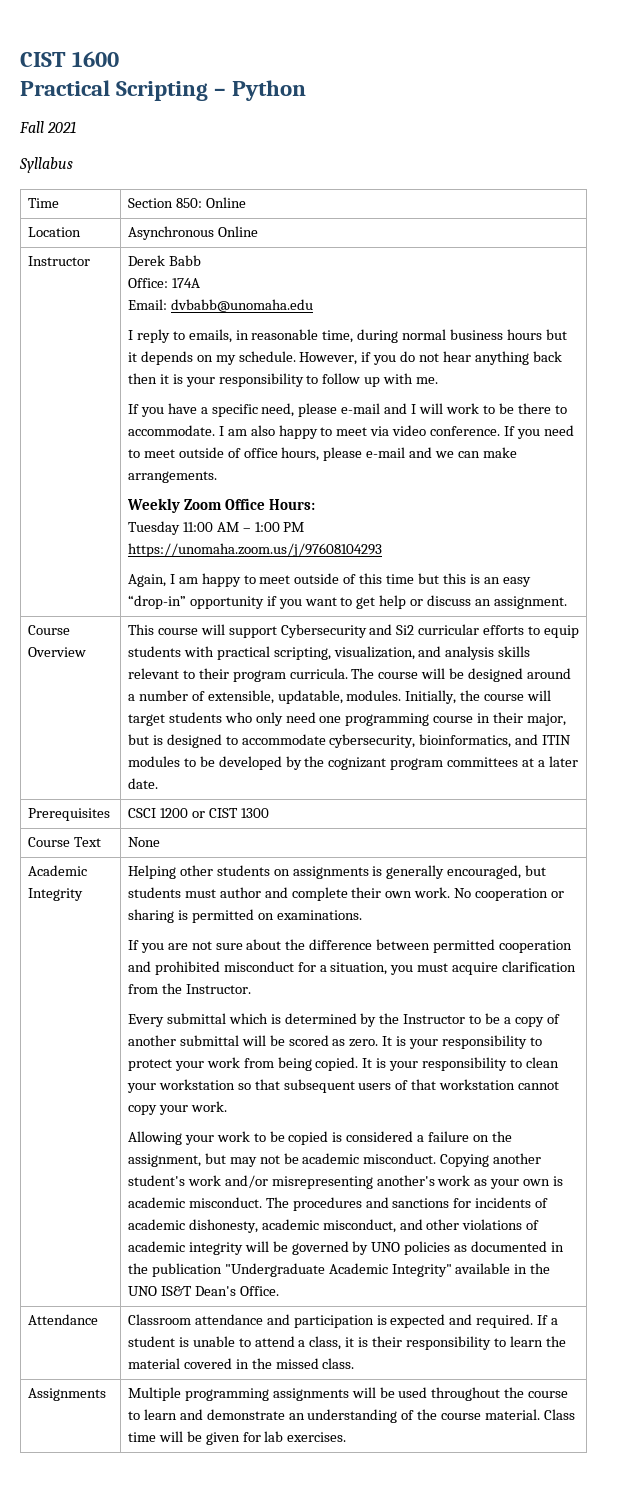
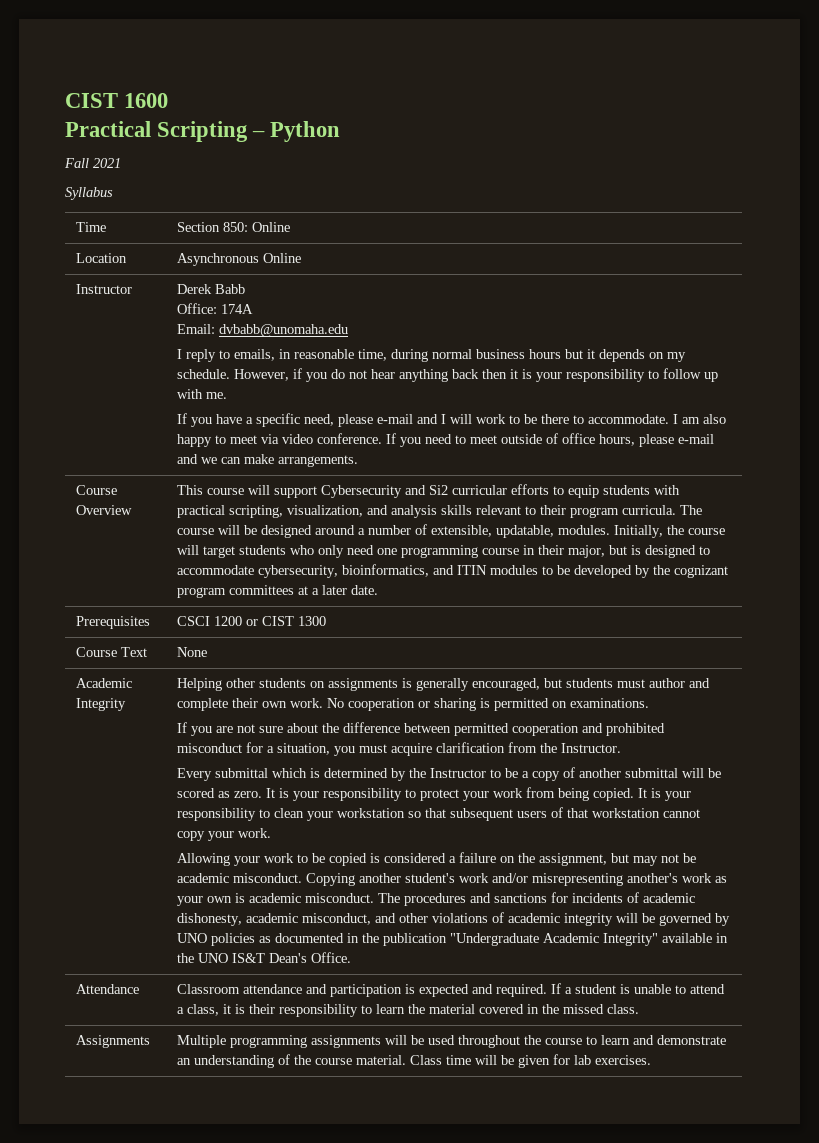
[126,498,315,513] [127,521,305,535] [127,543,382,557] [127,573,531,587] [127,595,567,609] // Weekly Zoom Office Hours: // Tuesday 11:00 AM – 1:00 PM // https://unomaha.zoom.us/j/97608104293 // Again, I am happy to meet outside of this time but this is an easy “drop-in” opportunity if you want to get help or discuss an assignment. -> (359, 461) none

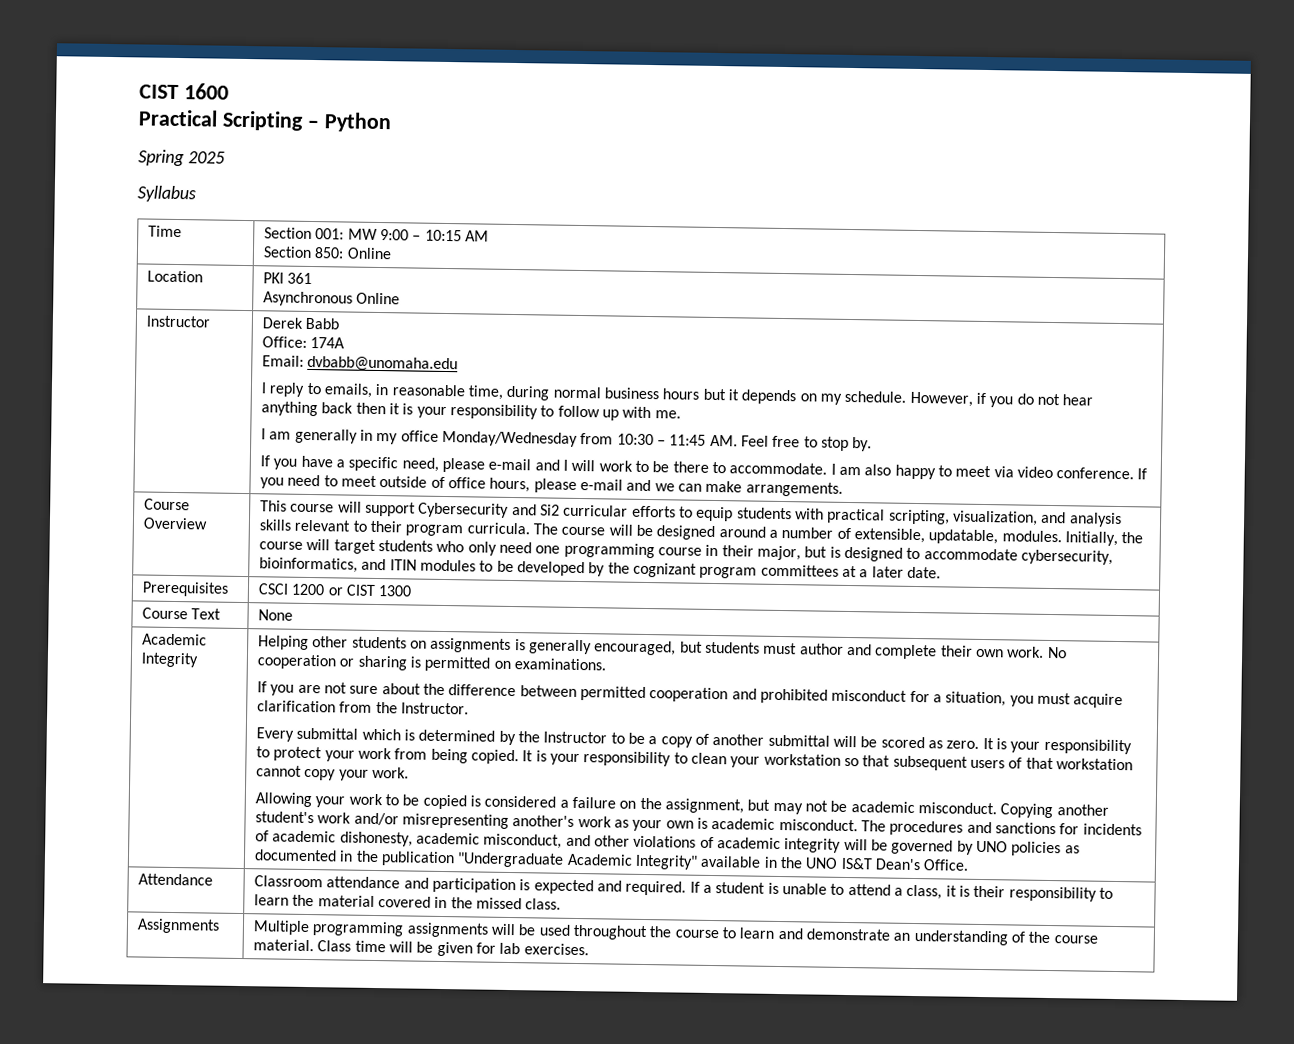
[64,158,121,168] Fall 2021 -> [138,149,225,167] Spring 2025
(221, 227) none -> [315,228,490,242] [263,246,313,258] 001: MW 9:00 – 10:15 AM // Section
(128, 258) none -> [263,272,313,285] PKI 361 //
(228, 395) none -> [261,428,873,452] // I am generally in my office Monday/Wednesday from 10:30 – 11:45 AM. Feel free to stop by.

